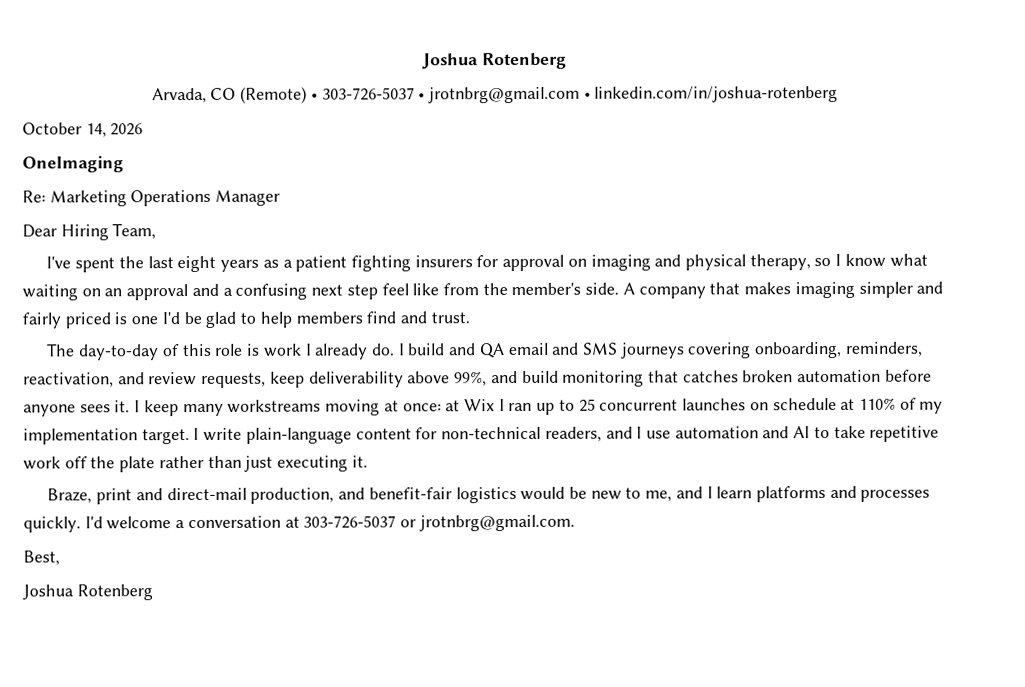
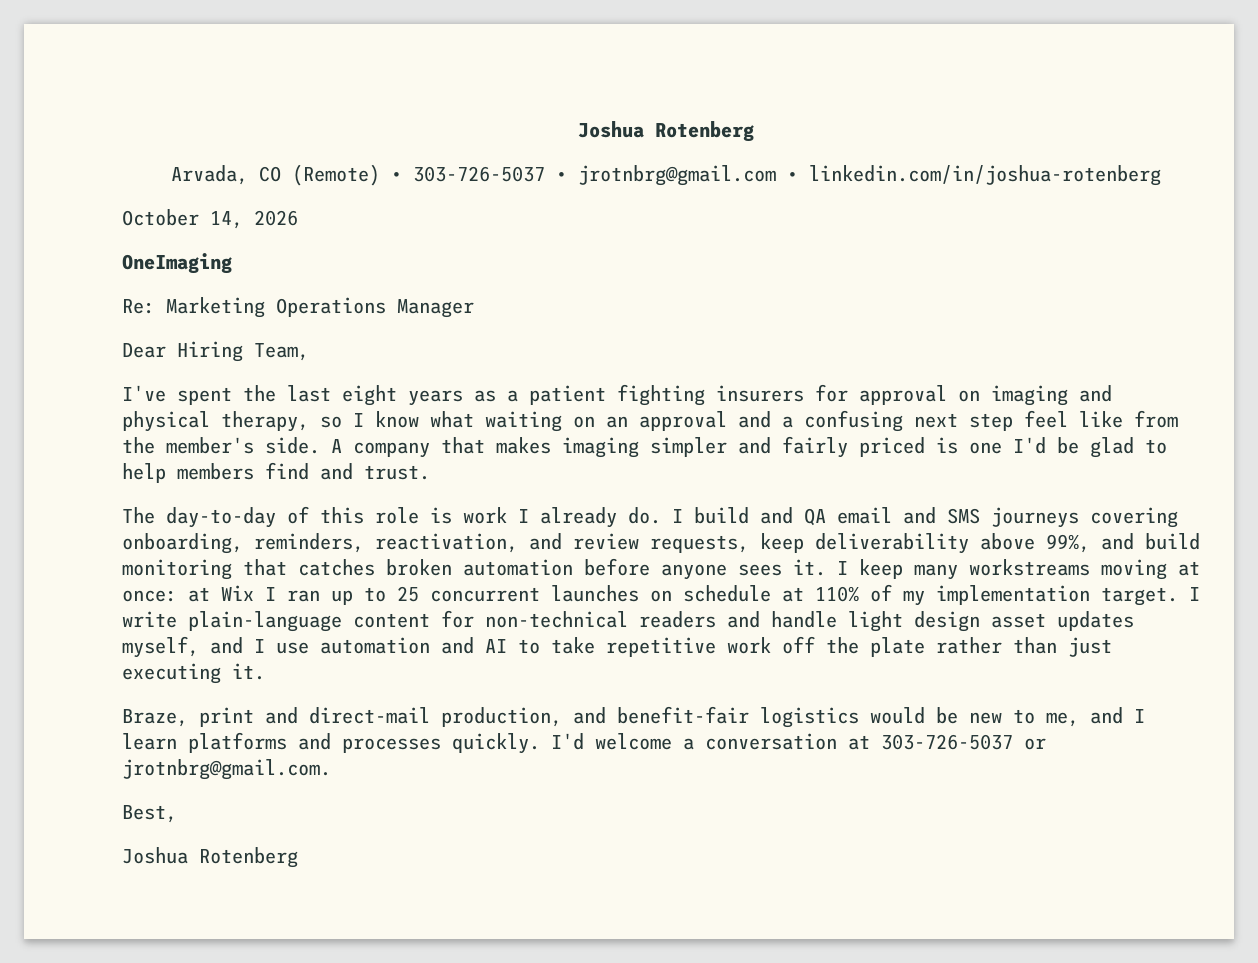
[544,426,602,442] readers, -> [639,611,1134,632] [122,636,199,658] readers and handle light design asset updates myself,

